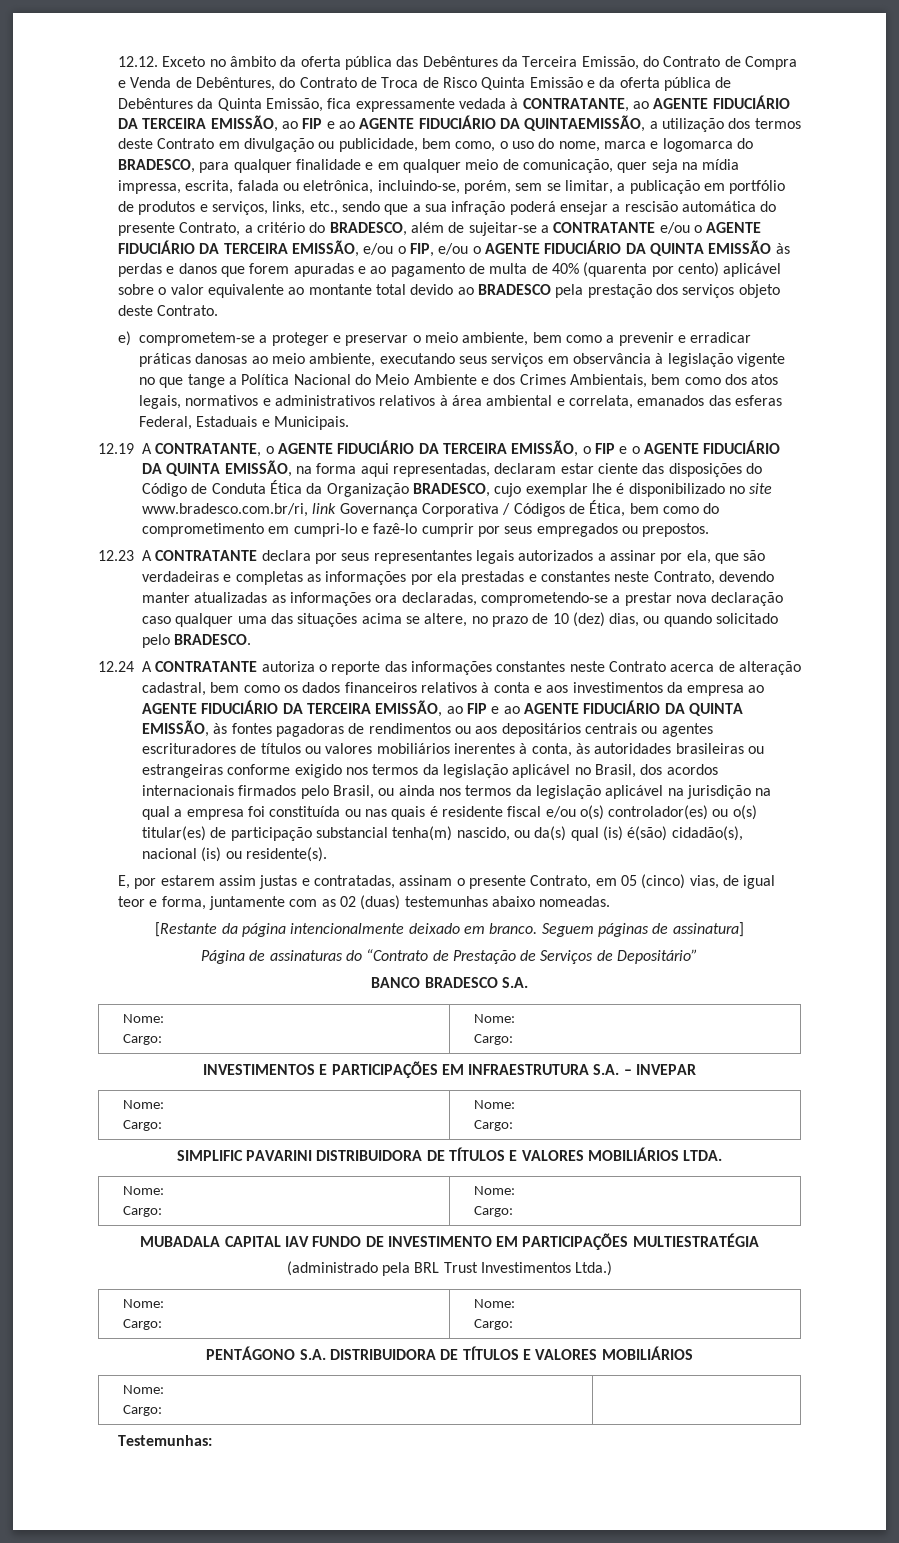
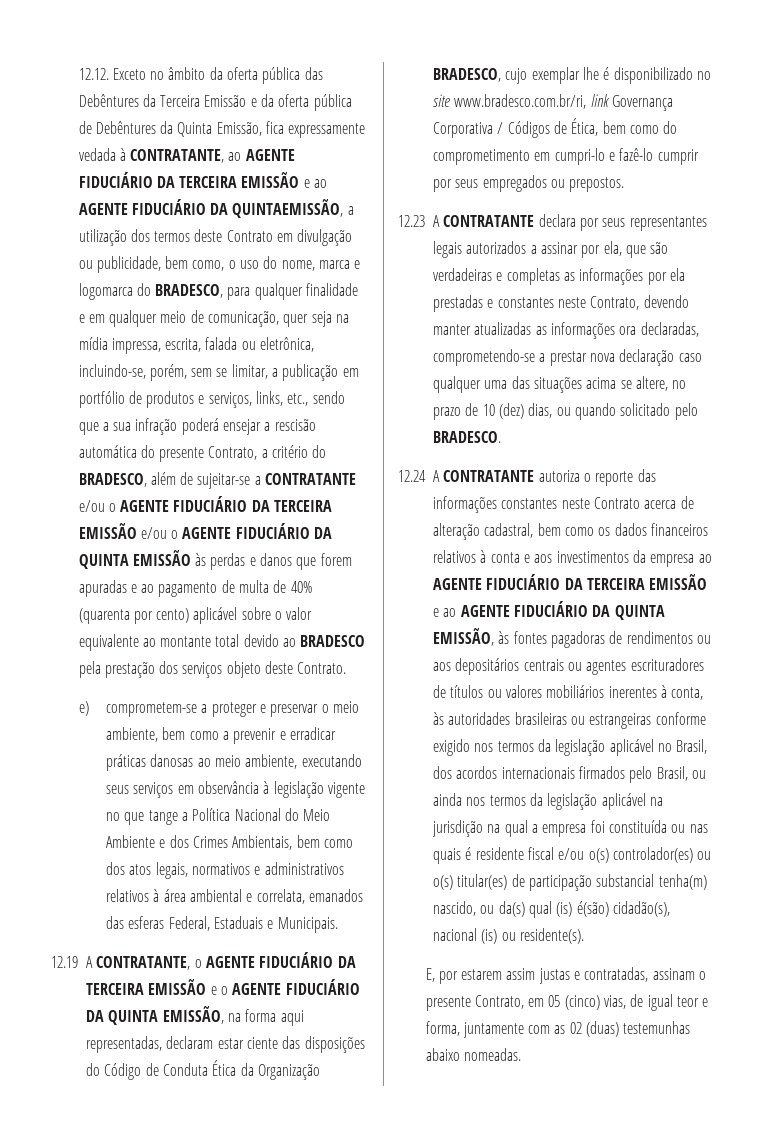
[581,56,797,70] [118,77,526,91] Emissão, do Contrato de Compra e Venda de Debêntures, do Contrato de Troca de Risco Quinta -> (201, 101) none
[210,115,323,132] EMISSÃO, ao FIP -> [241,172,300,188] EMISSÃO
[292,240,434,257] EMISSÃO, e/ou o FIP, -> [78,523,137,539] EMISSÃO
[511,440,615,457] EMISSÃO, o FIP -> [148,979,207,995] EMISSÃO
[375,700,487,717] EMISSÃO, ao FIP -> [649,574,708,590] EMISSÃO
[155,922,744,937] [200,949,699,964] [371,977,528,988] [122,1014,164,1023] [122,1034,162,1045] [473,1014,515,1023] [473,1034,513,1045] [202,1061,697,1078] [122,1100,164,1109] [122,1120,162,1131] [473,1100,515,1109] [473,1120,513,1131] [176,1147,723,1161] [122,1186,164,1195] [122,1206,162,1217] [473,1186,515,1195] [473,1206,513,1217] [140,1233,759,1250] [286,1261,613,1276] [122,1299,164,1308] [122,1319,162,1330] [473,1299,515,1308] [473,1319,513,1330] [206,1346,693,1360] [122,1385,164,1394] [122,1405,162,1416] [118,1435,213,1446] // [Restante da página intencionalmente deixado em branco. Seguem páginas de assinatura] // Página de assinaturas do “Contrato de Prestação de Serviços de Depositário” // BANCO BRADESCO S.A. // Nome: // Cargo: | Nome: // Cargo: // INVESTIMENTOS E PARTICIPAÇÕES EM INFRAESTRUTURA S.A. – INVEPAR // Nome: // Cargo: | Nome: // Cargo: // SIMPLIFIC PAVARINI DISTRIBUIDORA DE TÍTULOS E VALORES MOBILIÁRIOS LTDA. // Nome: // Cargo: | Nome: // Cargo: // MUBADALA CAPITAL IAV FUNDO DE INVESTIMENTO EM PARTICIPAÇÕES MULTIESTRATÉGIA // (administrado pela BRL Trust Investimentos Ltda.) // Nome: // Cargo: | Nome: // Cargo: // PENTÁGONO S.A. DISTRIBUIDORA DE TÍTULOS E VALORES MOBILIÁRIOS // Nome: // Cargo: | // Testemunhas: -> (521, 1054) none

